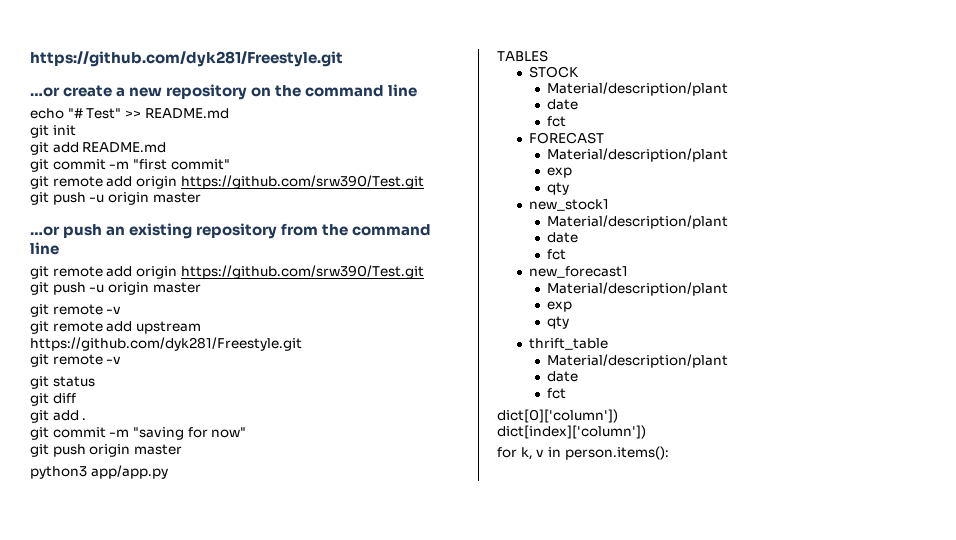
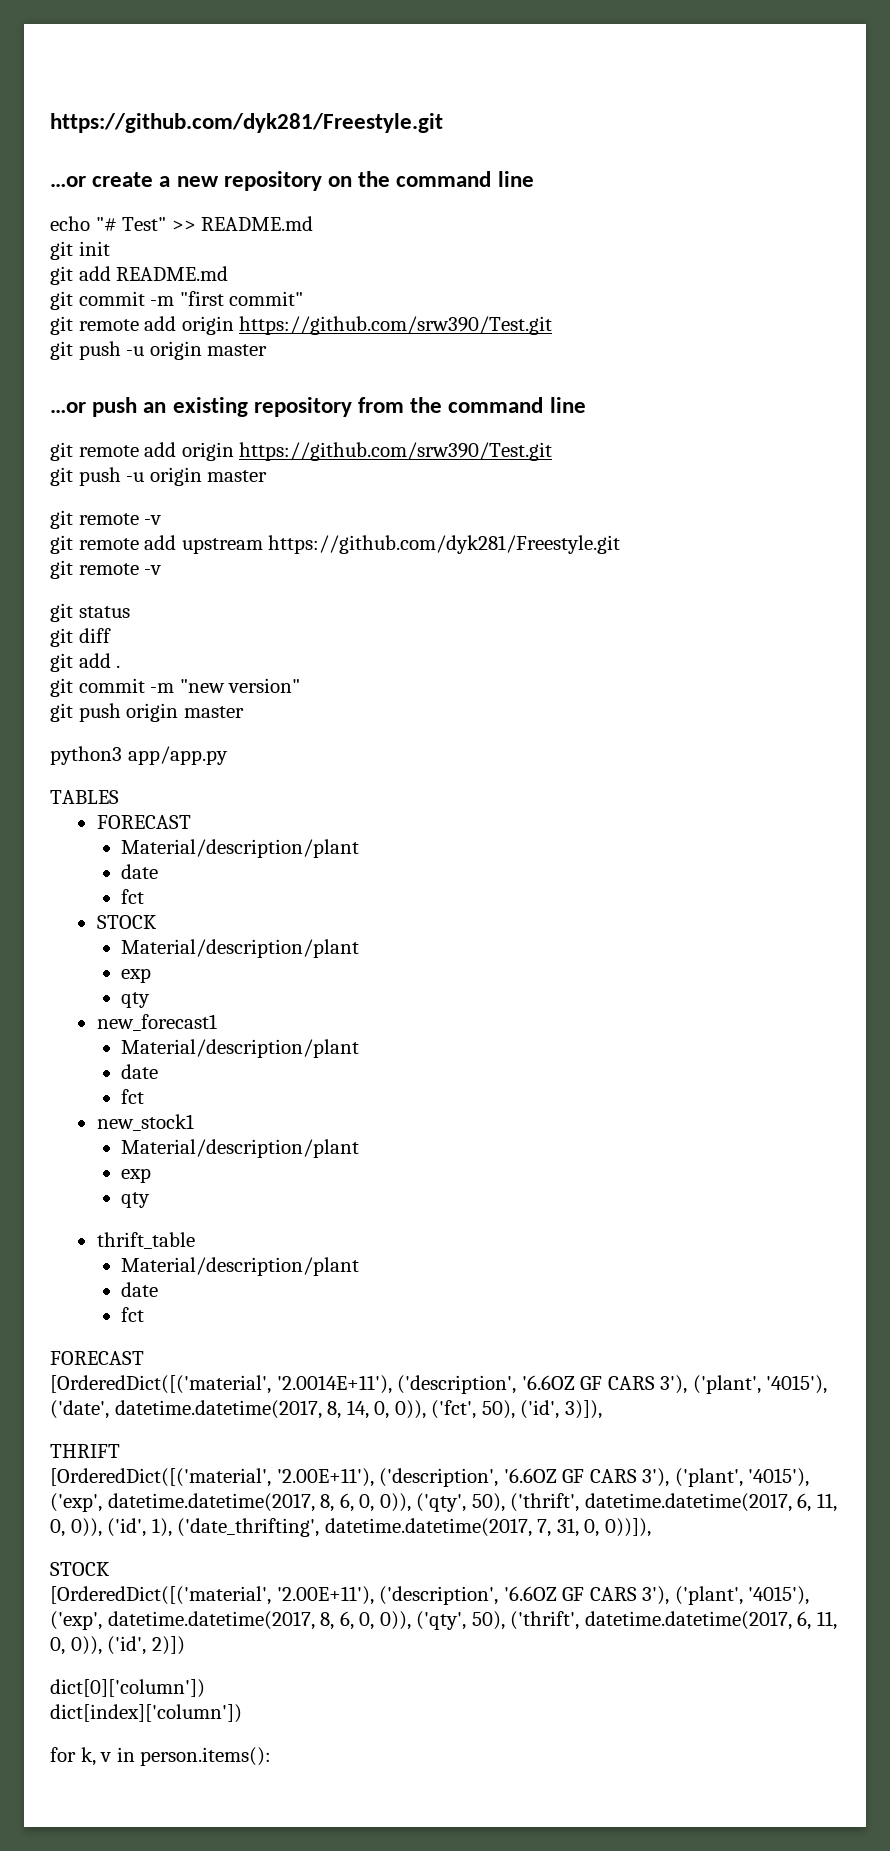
[132,427,247,440] "saving for now" -> [179,678,301,693] "new version"
[529,66,580,78] [546,82,728,96] [546,99,578,110] [546,116,566,127] [529,132,605,144] [546,148,728,162] [546,167,572,178] [546,182,569,195] [529,199,610,211] [546,215,728,229] [546,232,578,243] [546,249,566,260] [529,266,629,278] STOCK // Material/description/plant // date // fct // FORECAST // Material/description/plant // exp // qty // new_stock1 // Material/description/plant // date // fct // new_forecast1 -> [96,815,191,829] [120,839,359,858] [120,864,158,879] [120,889,144,904] [96,915,157,929] [120,939,359,958] [120,968,151,983] [120,992,150,1008] [96,1014,217,1031] [120,1039,359,1058] [120,1064,158,1079] [120,1089,144,1104] [96,1114,194,1131] FORECAST // Material/description/plant // date // fct // STOCK // Material/description/plant // exp // qty // new_forecast1 // Material/description/plant // date // fct // new_stock1
(566, 393) none -> [50,1351,144,1365] [50,1375,828,1394] [50,1400,602,1419] [50,1444,120,1458] [50,1468,810,1487] [50,1493,837,1512] [50,1518,651,1537] [50,1562,110,1576] [50,1586,810,1605] [50,1611,837,1630] [50,1636,185,1655] // FORECAST // [OrderedDict([('material', '2.0014E+11'), ('description', '6.6OZ GF CARS 3'), ('plant', '4015'), ('date', datetime.datetime(2017, 8, 14, 0, 0)), ('fct', 50), ('id', 3)]), // THRIFT // [OrderedDict([('material', '2.00E+11'), ('description', '6.6OZ GF CARS 3'), ('plant', '4015'), ('exp', datetime.datetime(2017, 8, 6, 0, 0)), ('qty', 50), ('thrift', datetime.datetime(2017, 6, 11, 0, 0)), ('id', 1), ('date_thrifting', datetime.datetime(2017, 7, 31, 0, 0))]), // STOCK // [OrderedDict([('material', '2.00E+11'), ('description', '6.6OZ GF CARS 3'), ('plant', '4015'), ('exp', datetime.datetime(2017, 8, 6, 0, 0)), ('qty', 50), ('thrift', datetime.datetime(2017, 6, 11, 0, 0)), ('id', 2)])

